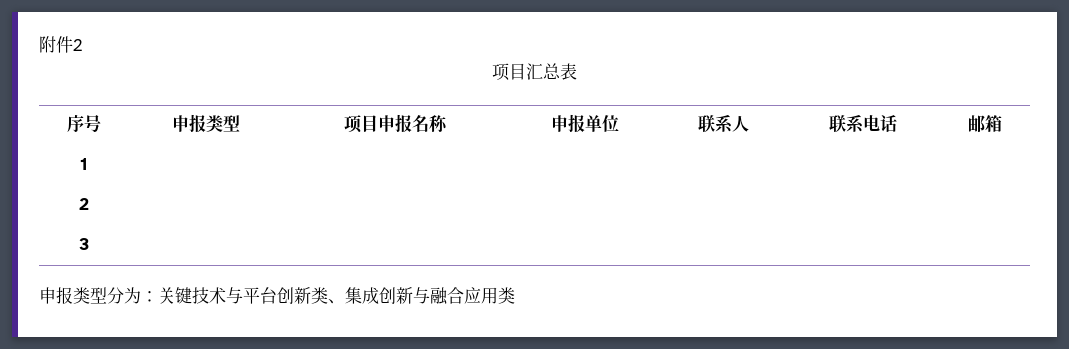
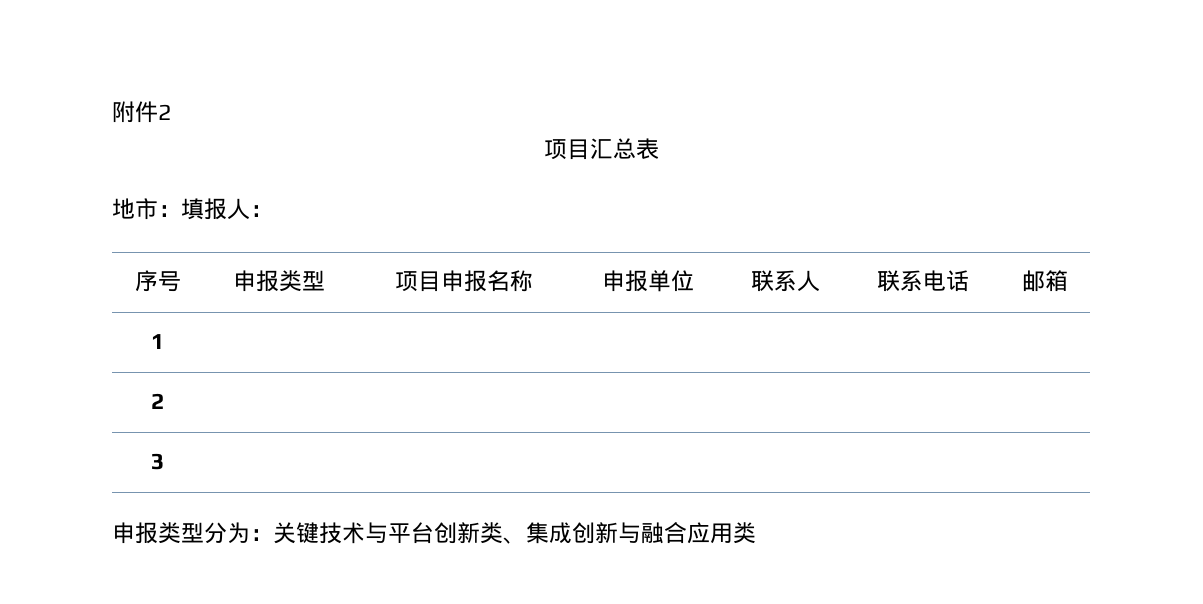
(577, 71) none -> [112,198,273,220] // 地市：填报人：

